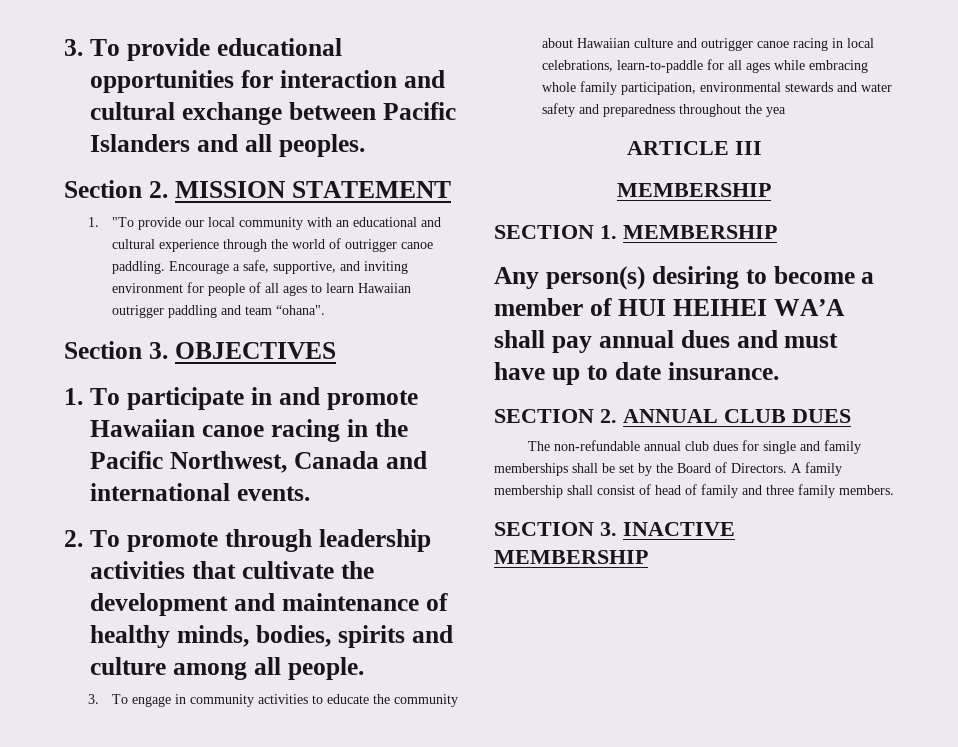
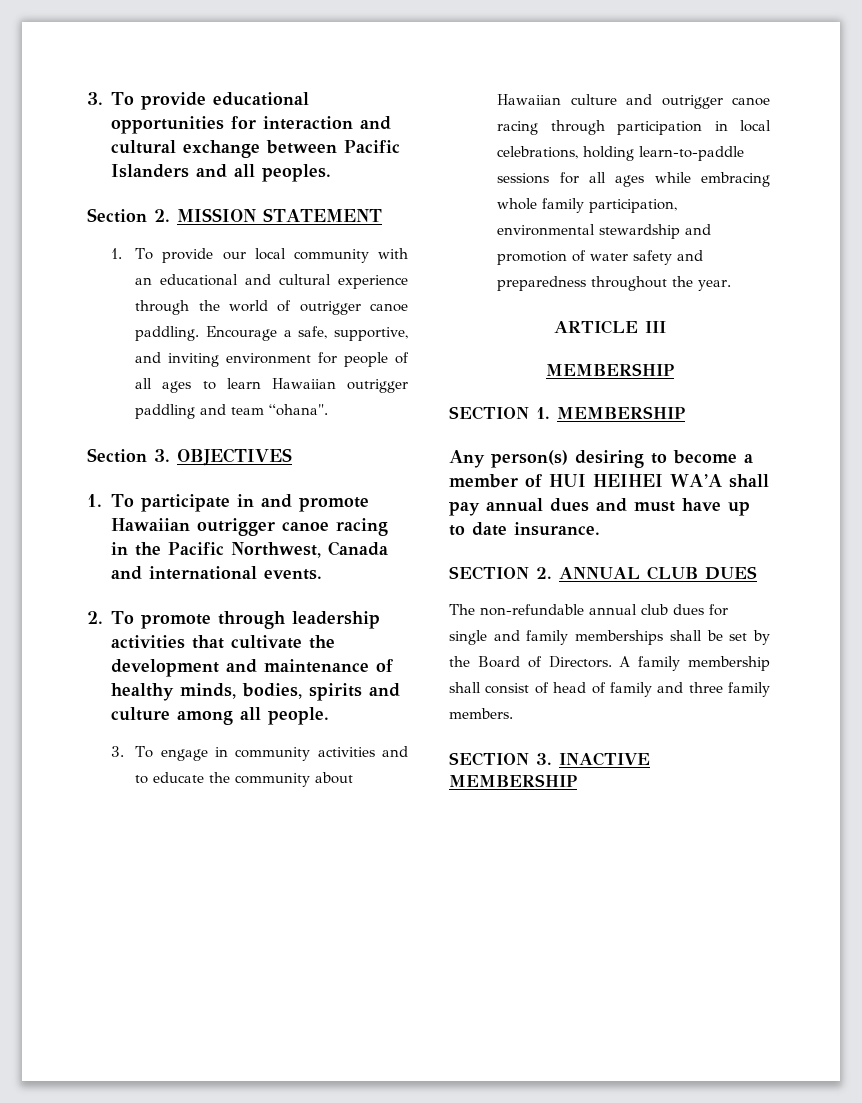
[111,217,134,227] "To -> [135,248,154,260] To
(195, 428) none -> [197,518,276,536] outrigger
(308, 699) none -> [382,746,408,757] and
(828, 44) none -> [550,120,703,135] through participation
[616,60,703,73] learn-to-paddle -> [583,146,745,161] [497,173,550,184] holding learn-to-paddle sessions
[784,82,857,92] stewards and -> [599,224,712,239] [497,250,587,265] stewardship and promotion of
[765,107,786,117] yea -> [698,280,732,291] year.

